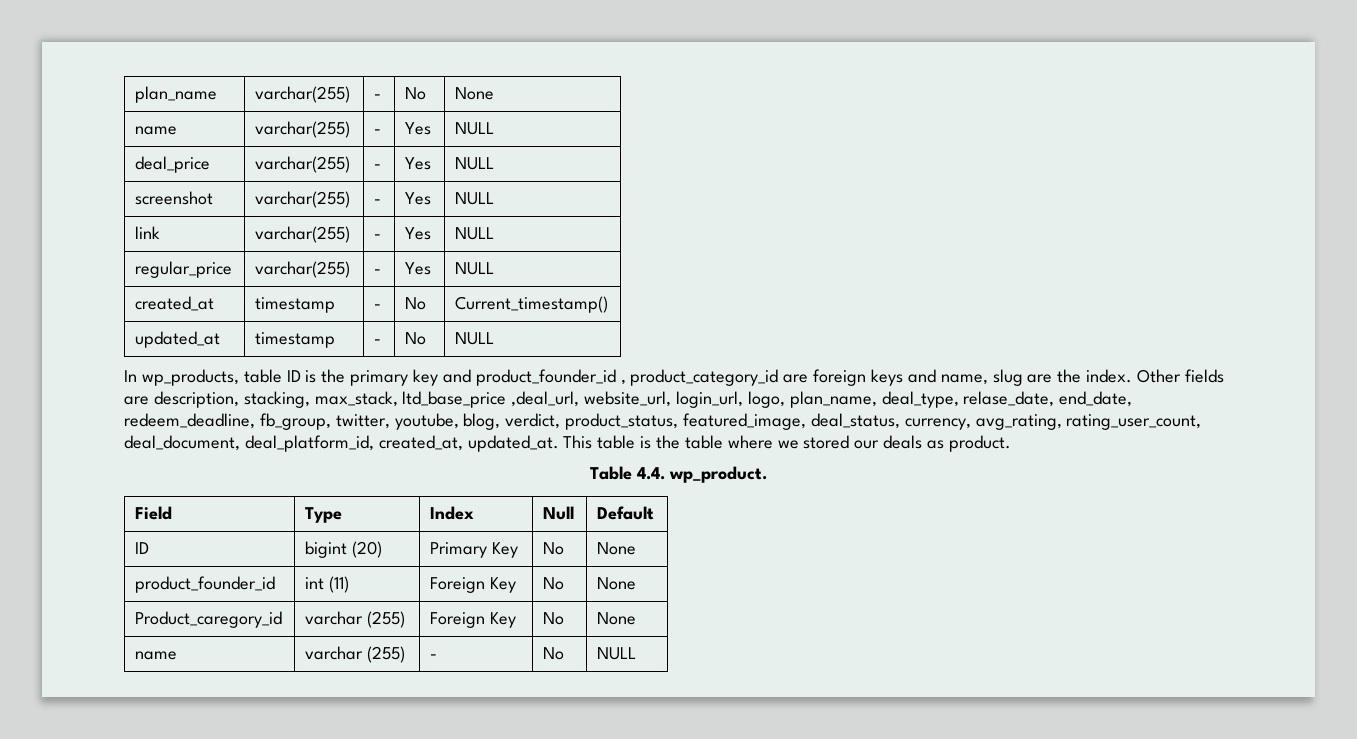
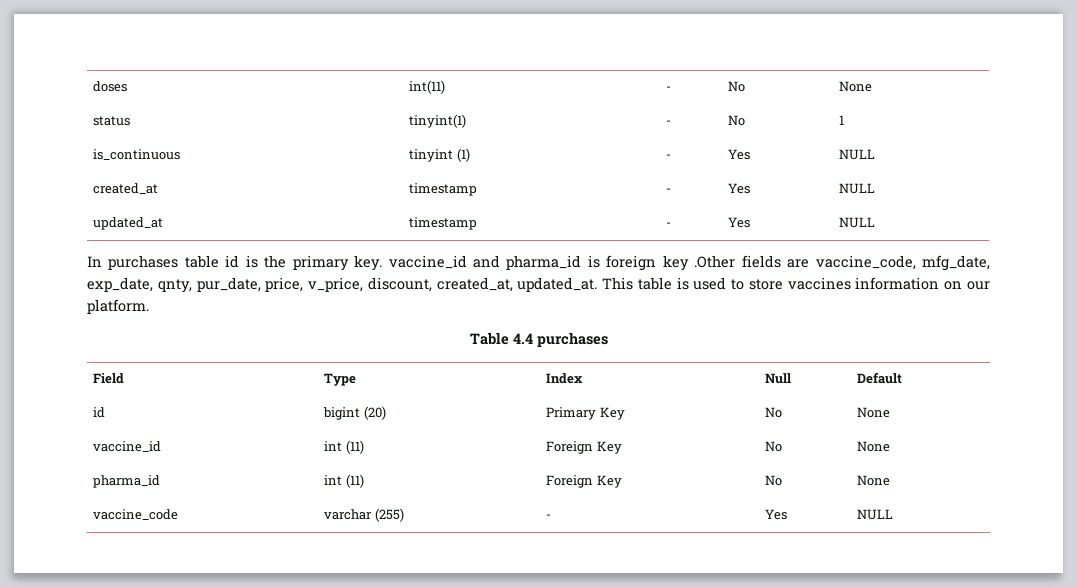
[135,86,218,103] [255,86,351,103] plan_name | varchar(255) -> [93,81,128,92] [409,80,446,94] doses | int(11)
[135,126,178,135] [255,121,351,138] [374,129,382,134] [405,122,432,135] [455,122,495,135] [135,156,211,173] [255,156,351,173] [374,164,382,169] [405,157,432,170] [455,157,495,170] [135,191,214,205] [255,191,351,208] [374,199,382,204] [405,192,432,205] [455,192,495,205] [135,226,161,239] [255,226,351,243] [374,234,382,239] [405,227,432,240] [455,227,495,240] [135,261,233,278] [255,261,351,278] name | varchar(255) | - | Yes | NULL // deal_price | varchar(255) | - | Yes | NULL // screenshot | varchar(255) | - | Yes | NULL // link | varchar(255) | - | Yes | NULL // regular_price | varchar(255) -> [93,116,131,126] [409,114,467,128] [666,120,672,125] [728,115,746,126] [839,115,845,125] [93,149,181,160] [409,148,470,162] status | tinyint(1) | - | No | 1 // is_continuous | tinyint (1)
[405,297,427,310] [455,296,609,313] No | Current_timestamp() -> [728,183,751,194] [839,183,876,194] Yes | NULL
[405,332,427,345] No -> [728,217,751,228] Yes
[141,369,1224,386] [124,391,1133,408] [124,413,1202,430] [124,435,374,452] wp_products, table ID is the primary key and product_founder_id , product_category_id are foreign keys and name, slug are the index. Other fields are description, stacking, max_stack, ltd_base_price ,deal_url, website_url, login_url, logo, plan_name, deal_type, relase_date, end_date, redeem_deadline, fb_group, twitter, youtube, blog, verdict, product_status, featured_image, deal_status, currency, avg_rating, rating_user_count, deal_document, deal_platform_id, -> [108,255,991,271] [87,277,432,293] purchases table id is the primary key. vaccine_id and pharma_id is foreign key .Other fields are vaccine_code, mfg_date, exp_date, qnty, pur_date, price, v_price, discount,
[656,435,1011,452] the table where we stored our deals as product. -> [693,277,990,290] [87,299,149,314] used to store vaccines information on our platform.
[637,466,767,483] 4.4. wp_product. -> [512,332,608,347] 4.4 purchases
[135,542,150,554] ID -> [93,407,106,418] id
[135,576,276,593] [305,576,350,593] [430,577,517,593] [543,577,565,590] [597,577,637,590] [135,611,283,628] [305,611,406,628] [430,612,517,628] [543,612,565,625] [597,612,637,625] [135,651,178,660] product_founder_id | int (11) | Foreign Key | No | None // Product_caregory_id | varchar (255) | Foreign Key | No | None // name -> [93,441,162,452] [324,440,364,454] [546,441,622,454] [765,441,783,452] [857,441,891,452] [93,475,161,488] [324,474,364,488] [546,475,622,488] [765,475,783,486] [857,475,891,486] [93,509,179,520] vaccine_id | int (11) | Foreign Key | No | None // pharma_id | int (11) | Foreign Key | No | None // vaccine_code
[543,647,565,660] No -> [765,509,788,520] Yes

